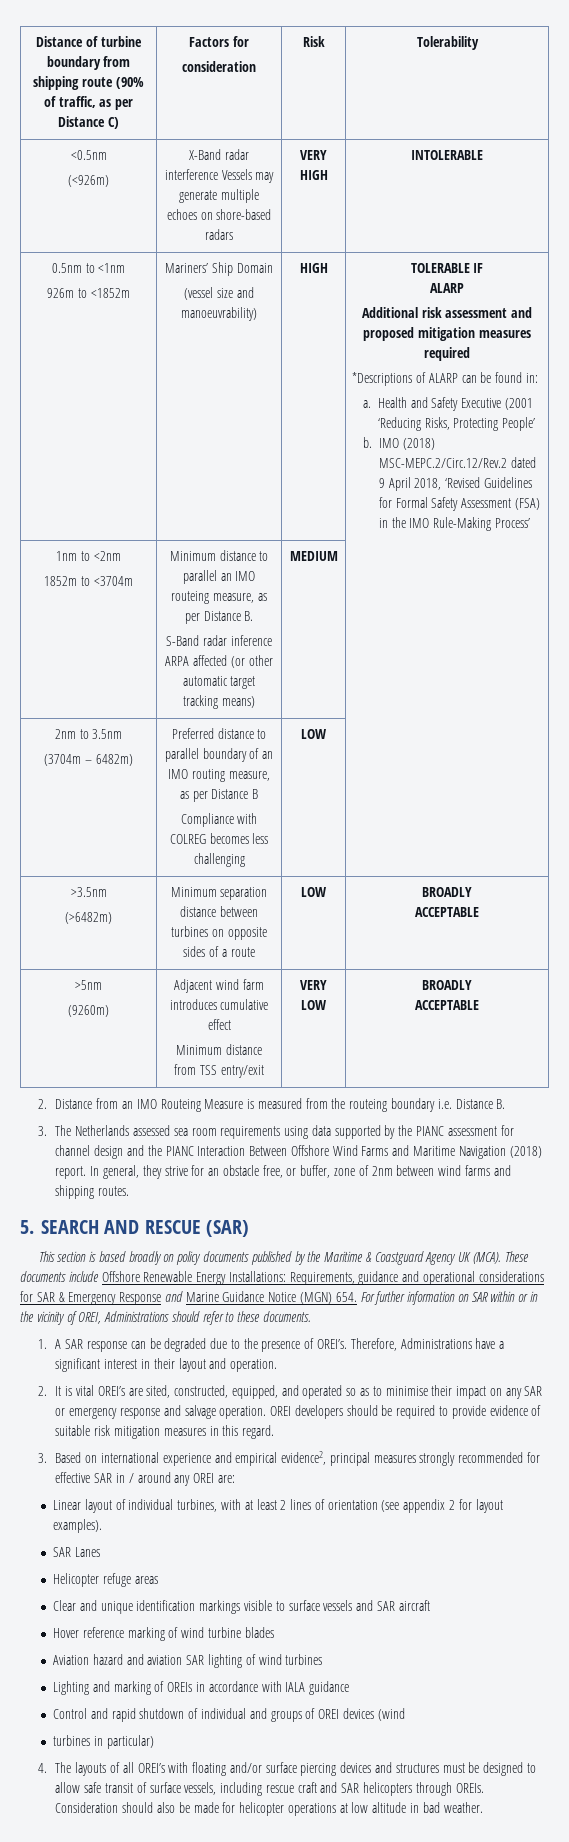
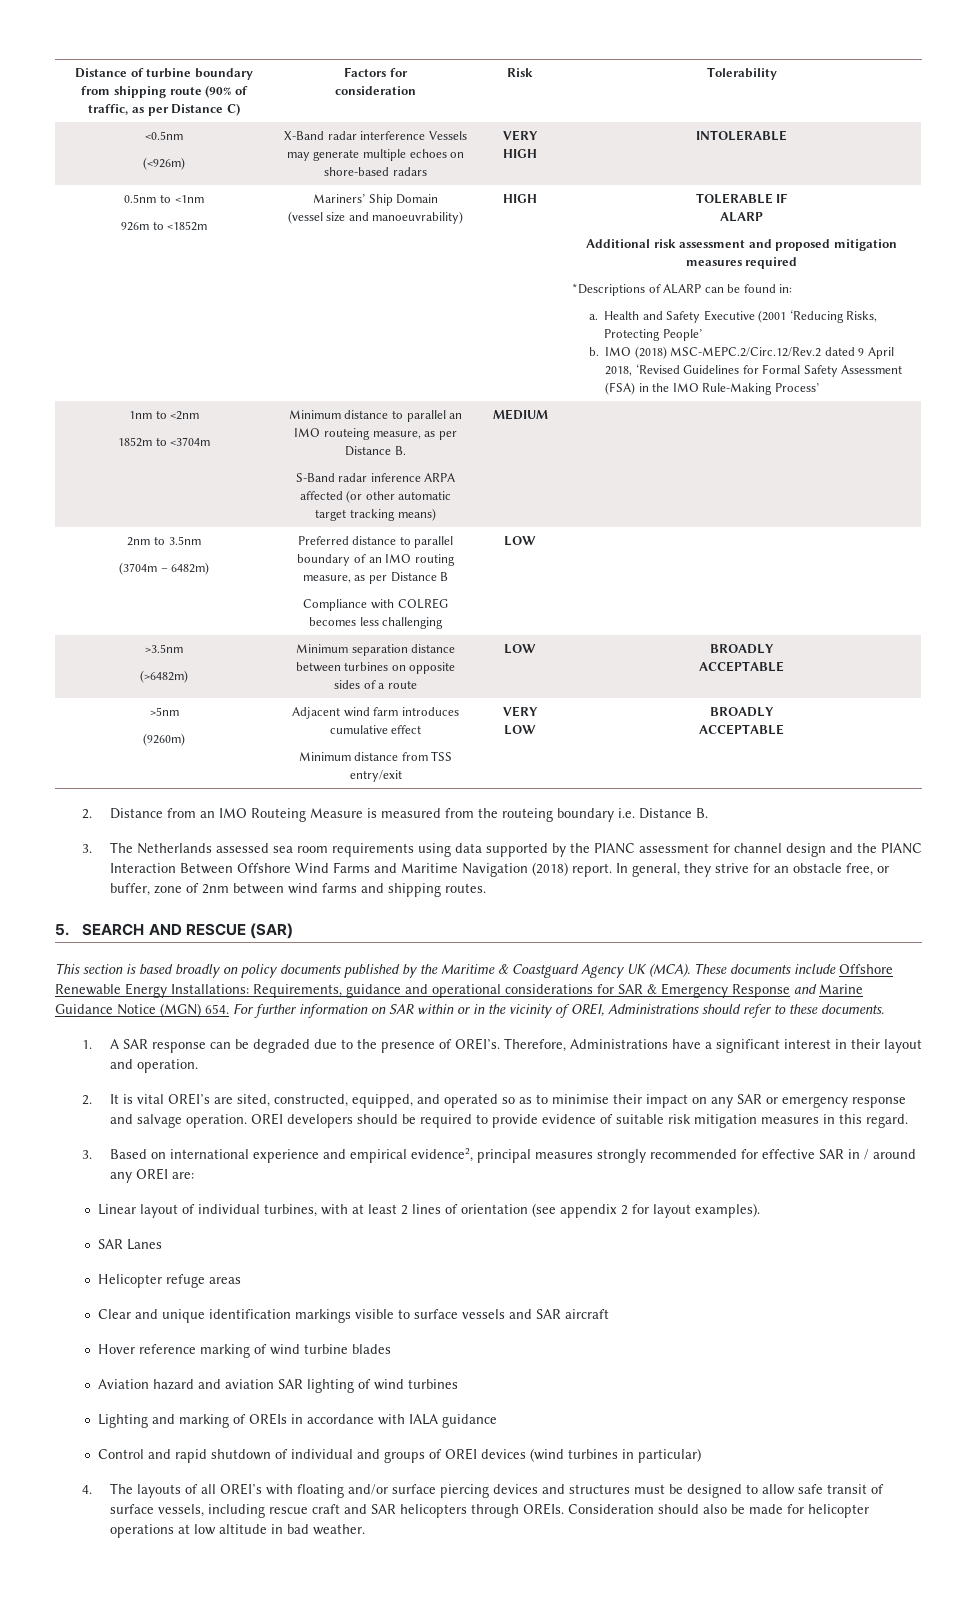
(405, 1714) // -> (565, 1455) none

